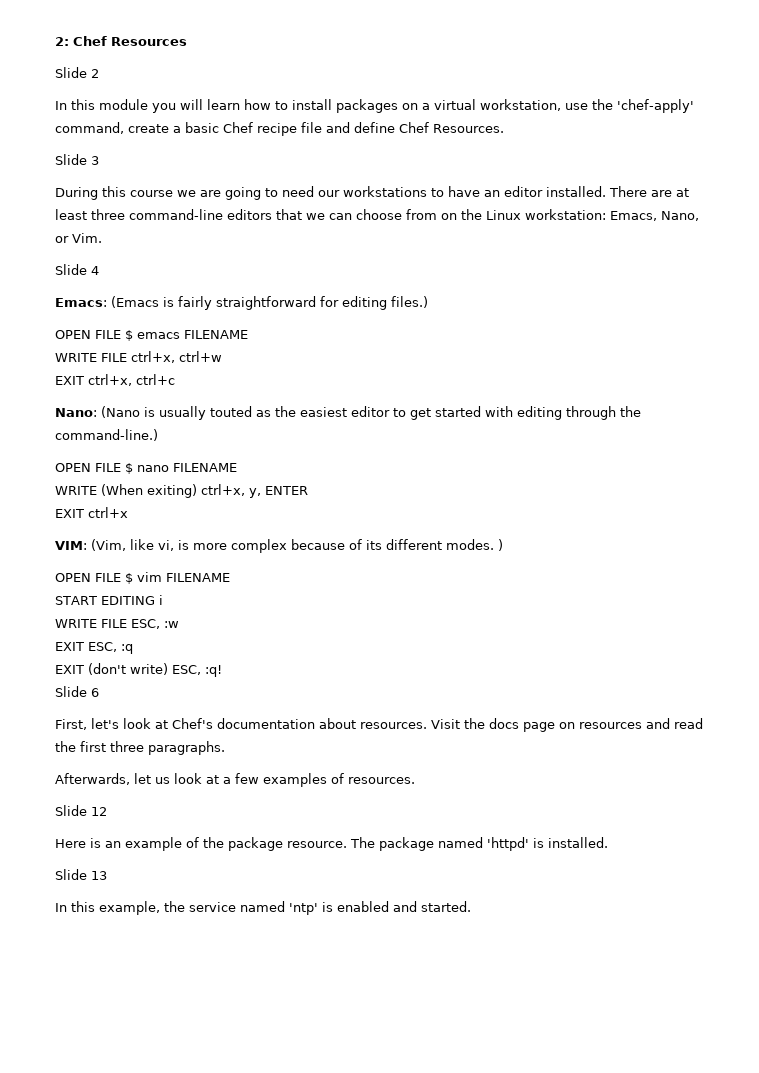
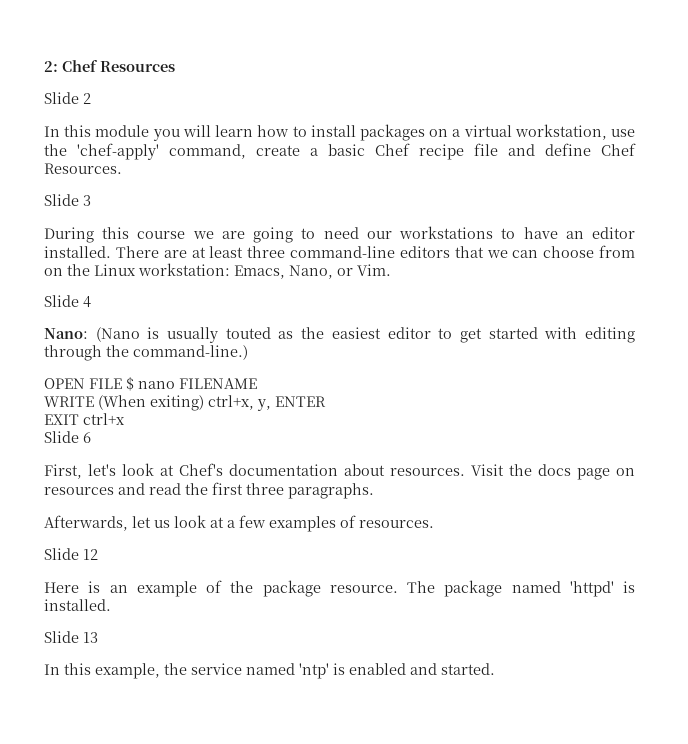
[55,296,428,310] [55,330,248,341] [55,351,222,363] [55,374,175,386] // Emacs: (Emacs is fairly straightforward for editing files.) // OPEN FILE $ emacs FILENAME // WRITE FILE ctrl+x, ctrl+w // EXIT ctrl+x, ctrl+c -> (91, 302) none
[55,539,503,553] [55,572,230,584] [55,595,163,605] [55,619,179,629] [55,642,133,654] [55,663,222,677] // VIM: (Vim, like vi, is more complex because of its different modes. ) // OPEN FILE $ vim FILENAME // START EDITING i // WRITE FILE ESC, :w // EXIT ESC, :q // EXIT (don't write) ESC, :q! -> (125, 419) none

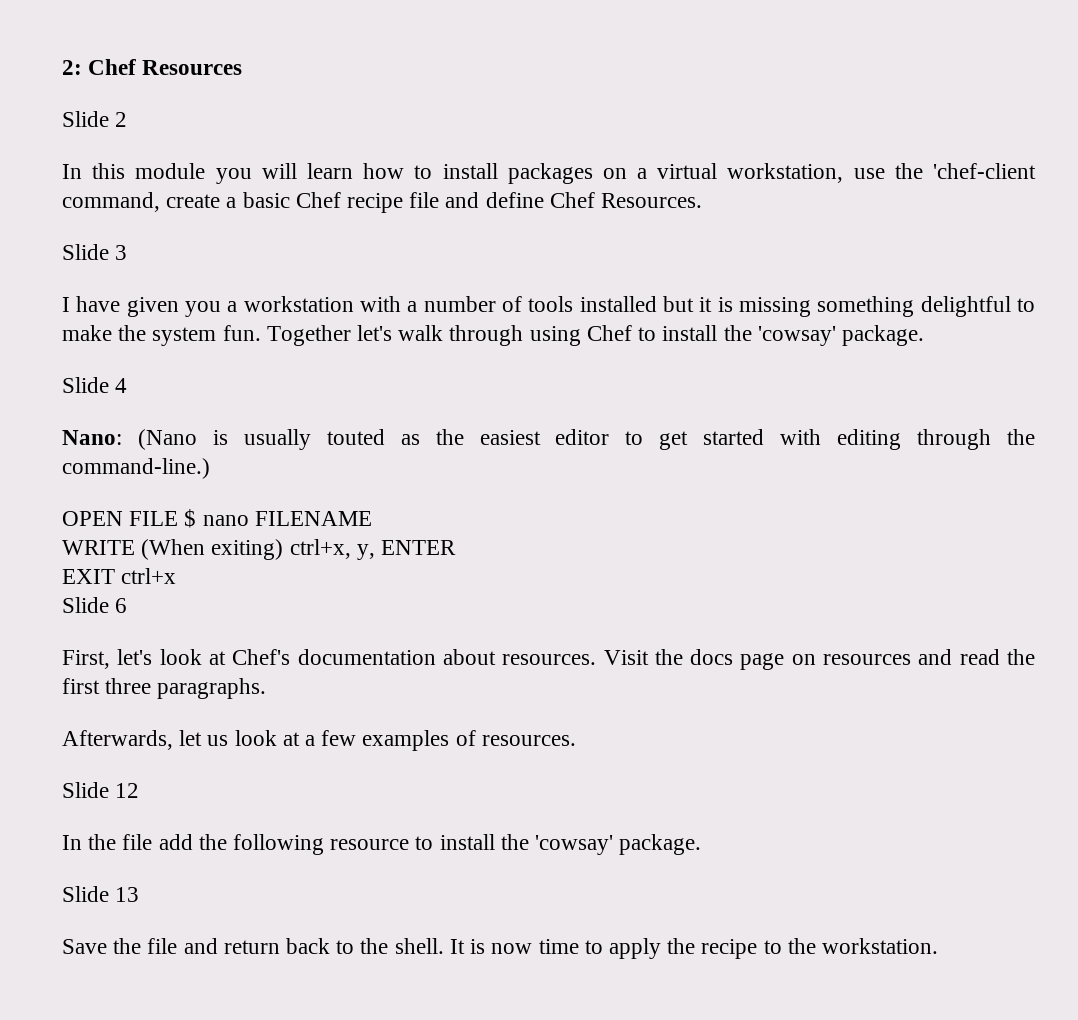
[77,143,159,160] 'chef-apply' -> [933,163,1036,179] 'chef-client
[44,226,635,243] [44,245,635,258] [44,263,391,279] During this course we are going to need our workstations to have an editor installed. There are at least three command-line editors that we can choose from on the Linux workstation: Emacs, Nano, or Vim. -> [62,296,1036,317] [62,325,924,346] I have given you a workstation with a number of tools installed but it is missing something delightful to make the system fun. Together let's walk through using Chef to install the 'cowsay' package.
[44,580,635,597] [44,599,111,611] [44,631,98,643] [44,663,495,679] Here is an example of the package resource. The package named 'httpd' is installed. // Slide 13 // In this example, the service named 'ntp' is enabled and started. -> [62,834,702,855] [62,886,140,902] [62,938,938,959] In the file add the following resource to install the 'cowsay' package. // Slide 13 // Save the file and return back to the shell. It is now time to apply the recipe to the workstation.

